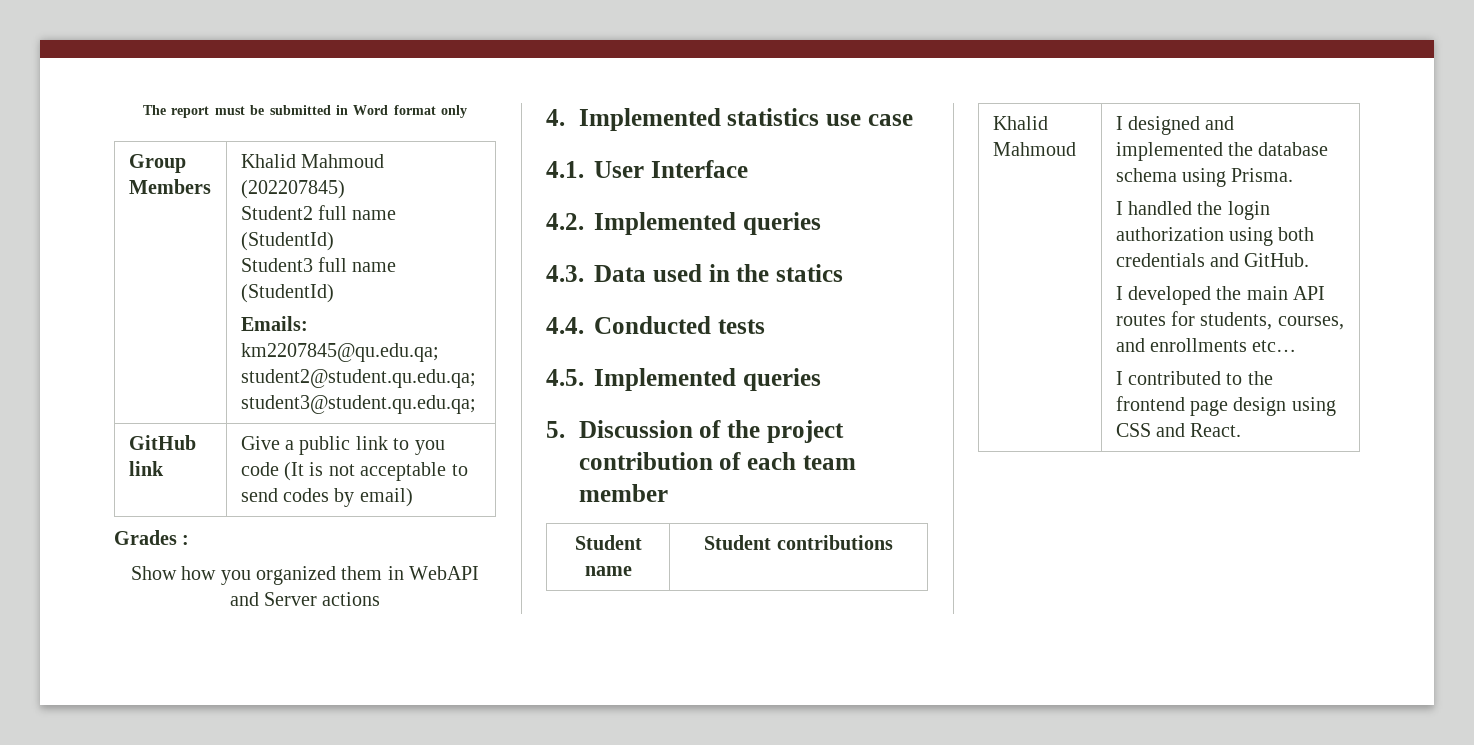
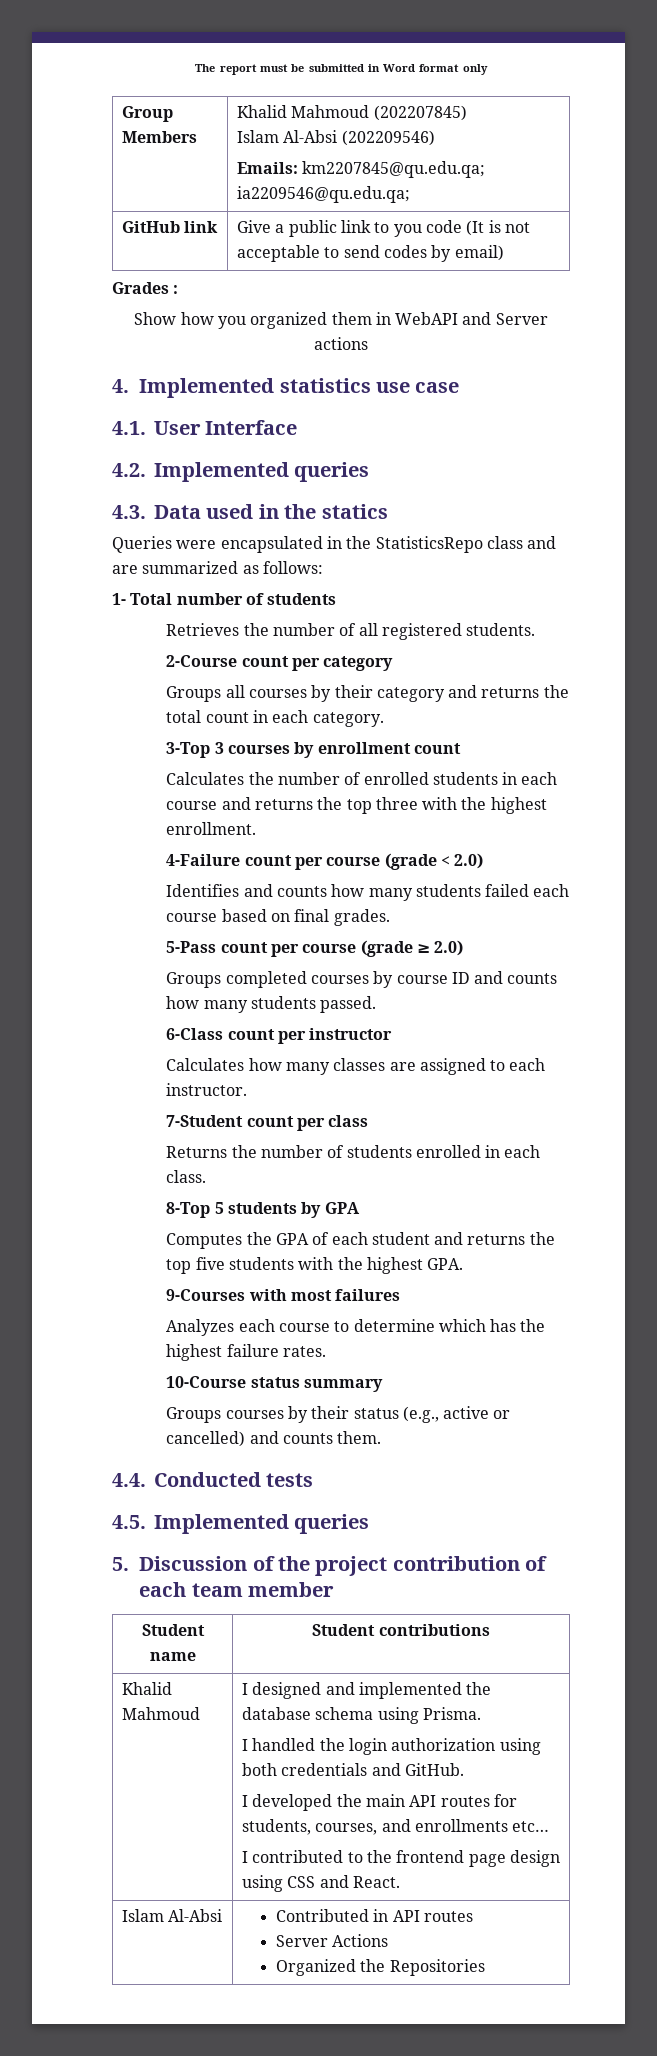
[240,205,397,220] [240,232,334,251] [240,257,397,272] [240,284,334,303] Student2 full name (StudentId) // Student3 full name (StudentId) -> [237,130,435,146] Islam Al-Absi (202209546)
[240,369,476,388] [240,395,476,414] student2@student.qu.edu.qa; student3@student.qu.edu.qa; -> [237,186,411,203] ia2209546@qu.edu.qa;
(843, 273) none -> [112,536,557,553] [112,561,323,574] [112,593,337,605] [166,623,536,640] [166,655,394,671] [166,685,569,702] [166,710,384,727] [166,742,461,758] [166,772,558,785] [166,797,547,814] [166,822,257,835] [166,853,484,870] [166,884,570,901] [166,909,390,926] [166,940,464,957] [166,971,558,988] [166,996,377,1013] [166,1028,393,1044] [166,1058,546,1075] [166,1083,248,1096] [166,1115,369,1131] [166,1145,541,1158] [166,1170,207,1183] [166,1202,360,1218] [166,1232,555,1249] [166,1257,464,1274] [166,1289,401,1301] [166,1319,546,1336] [166,1344,326,1361] [166,1376,383,1392] [166,1406,511,1423] [166,1431,382,1447] // Queries were encapsulated in the StatisticsRepo class and are summarized as follows: // 1- Total number of students // Retrieves the number of all registered students. // 2-Course count per category // Groups all courses by their category and returns the total count in each category. // 3-Top 3 courses by enrollment count // Calculates the number of enrolled students in each course and returns the top three with the highest enrollment. // 4-Failure count per course (grade < 2.0) // Identifies and counts how many students failed each course based on final grades. // 5-Pass count per course (grade ≥ 2.0) // Groups completed courses by course ID and counts how many students passed. // 6-Class count per instructor // Calculates how many classes are assigned to each instructor. // 7-Student count per class // Returns the number of students enrolled in each class. // 8-Top 5 students by GPA // Computes the GPA of each student and returns the top five students with the highest GPA. // 9-Courses with most failures // Analyzes each course to determine which has the highest failure rates. // 10-Course status summary // Groups courses by their status (e.g., active or cancelled) and counts them.
(1242, 430) none -> [122,1909,223,1922] [275,1909,473,1922] [275,1934,389,1947] [275,1959,485,1976] // Islam Al-Absi | Contributed in API routes // Server Actions // Organized the Repositories

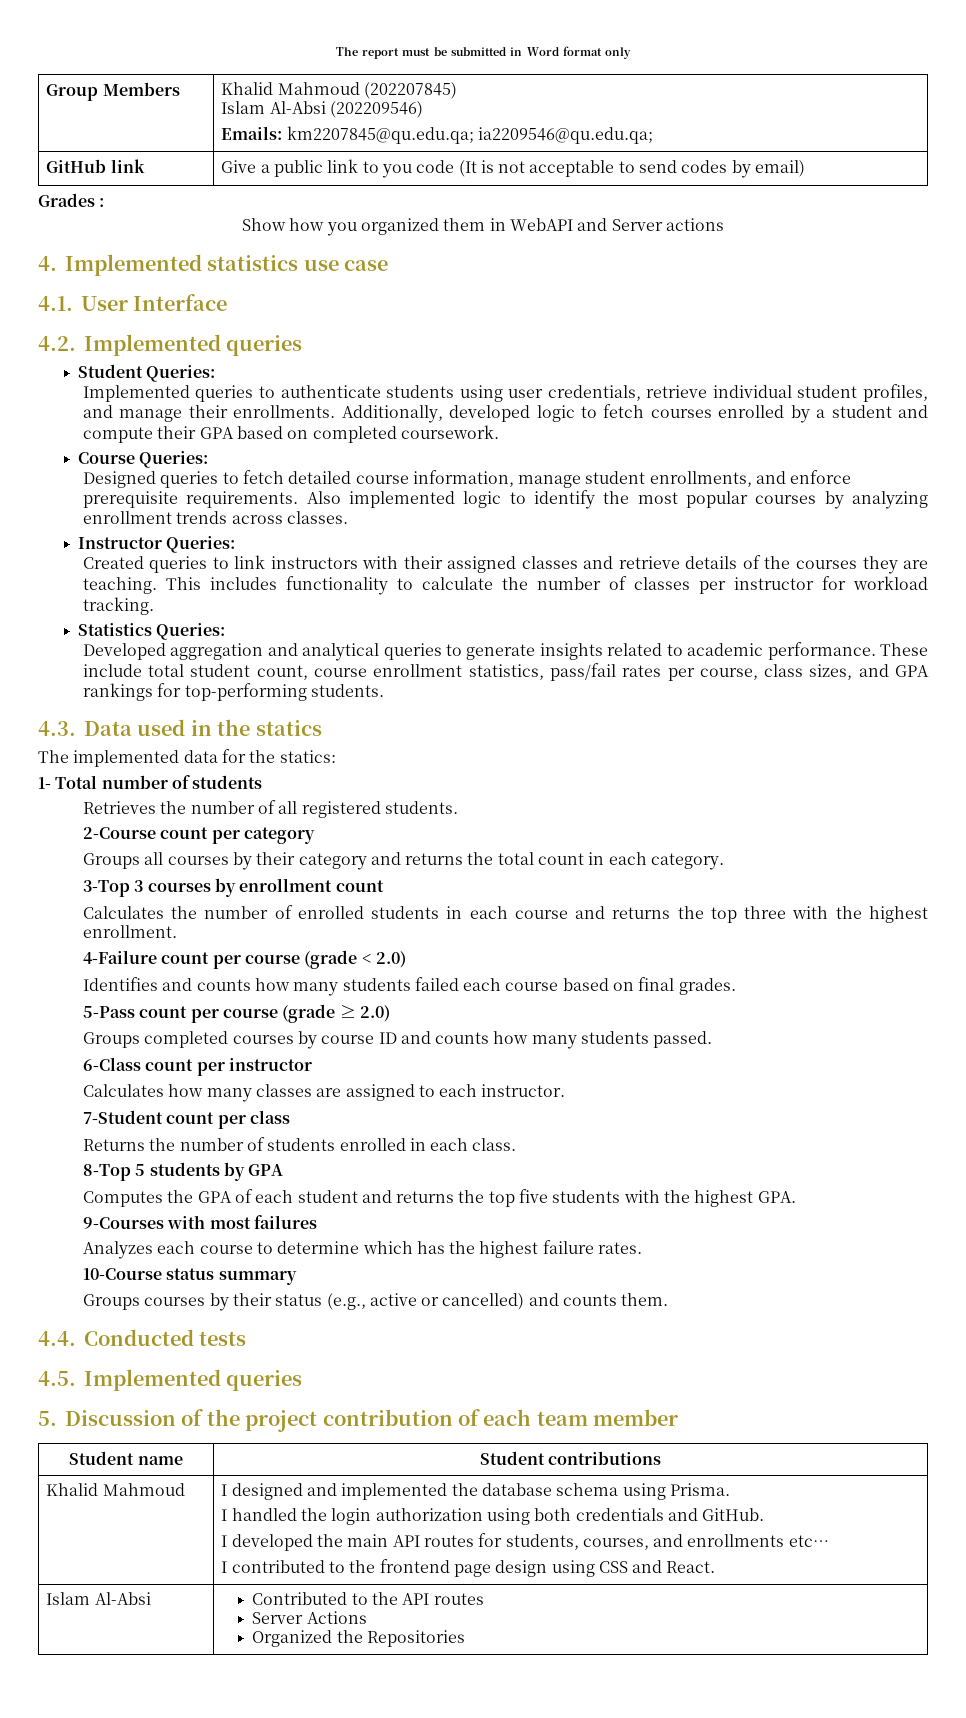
(370, 472) none -> [78,364,216,382] [82,384,928,402] [82,404,929,423] [82,425,499,443] [78,451,209,468] [82,470,852,488] [82,490,928,509] [82,511,348,524] [78,536,236,553] [82,555,929,574] [82,576,929,595] [82,597,154,615] [78,623,226,640] [82,642,929,661] [82,663,929,681] [82,683,384,701] // Student Queries: // Implemented queries to authenticate students using user credentials, retrieve individual student profiles, and manage their enrollments. Additionally, developed logic to fetch courses enrolled by a student and compute their GPA based on completed coursework. // Course Queries: // Designed queries to fetch detailed course information, manage student enrollments, and enforce prerequisite requirements. Also implemented logic to identify the most popular courses by analyzing enrollment trends across classes. // Instructor Queries: // Created queries to link instructors with their assigned classes and retrieve details of the courses they are teaching. This includes functionality to calculate the number of classes per instructor for workload tracking. // Statistics Queries: // Developed aggregation and analytical queries to generate insights related to academic performance. These include total student count, course enrollment statistics, pass/fail rates per course, class sizes, and GPA rankings for top-performing students.
[112,536,557,553] [112,561,323,574] Queries were encapsulated in the StatisticsRepo class and are summarized as follows: -> [38,749,336,767] The implemented data for the statics:
[373,1909,389,1922] in -> [351,1592,398,1605] to the

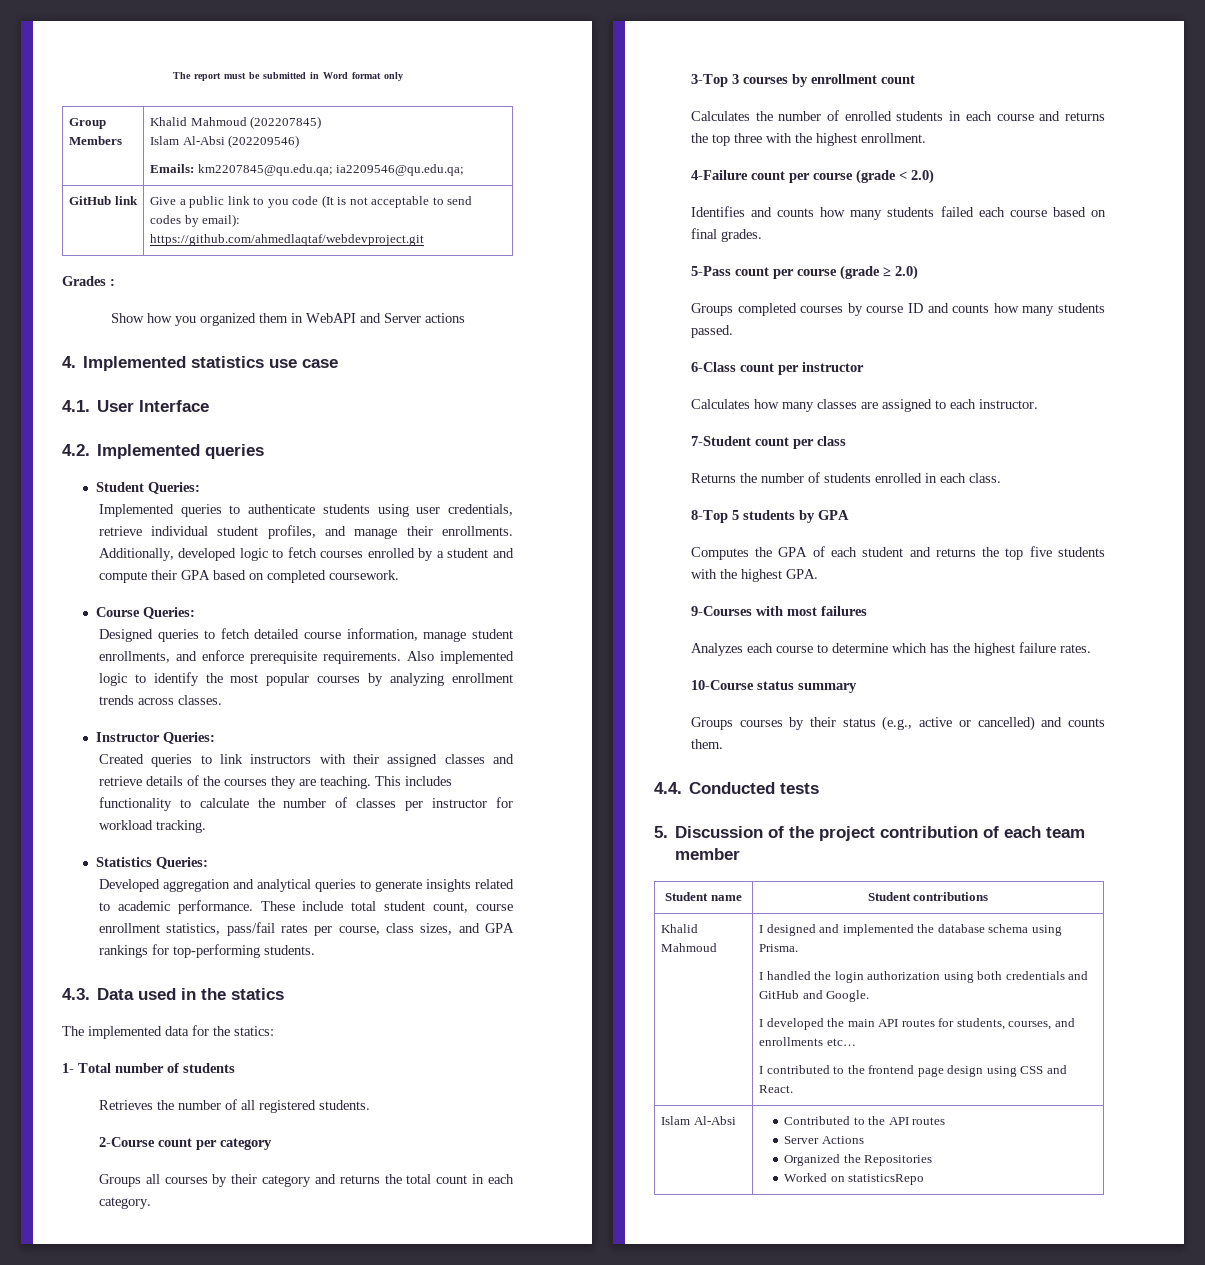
[755,160,806,177] email) -> [202,214,241,227] [150,234,425,246] email): https://github.com/ahmedlaqtaf/webdevproject.git
[38,1369,303,1391] // 4.5. Implemented queries -> (820, 788) none
[702,1508,765,1521] GitHub. -> [759,990,870,1002] GitHub and Google.
(465, 1638) none -> [784,1173,925,1185] // Worked on statisticsRepo

